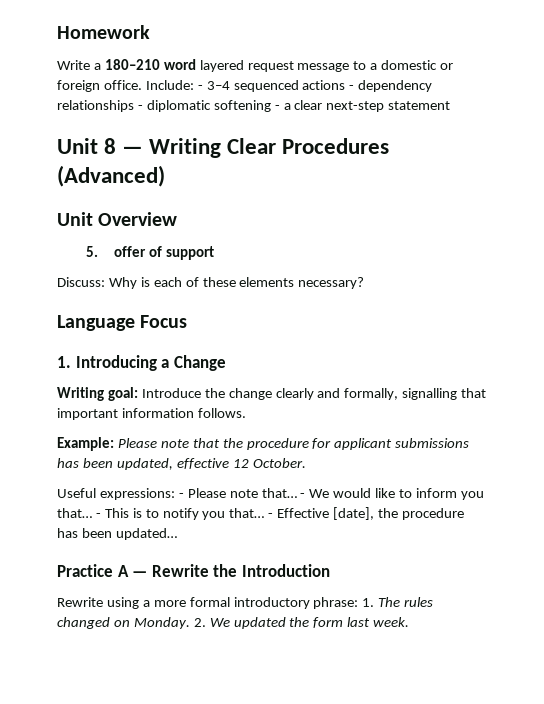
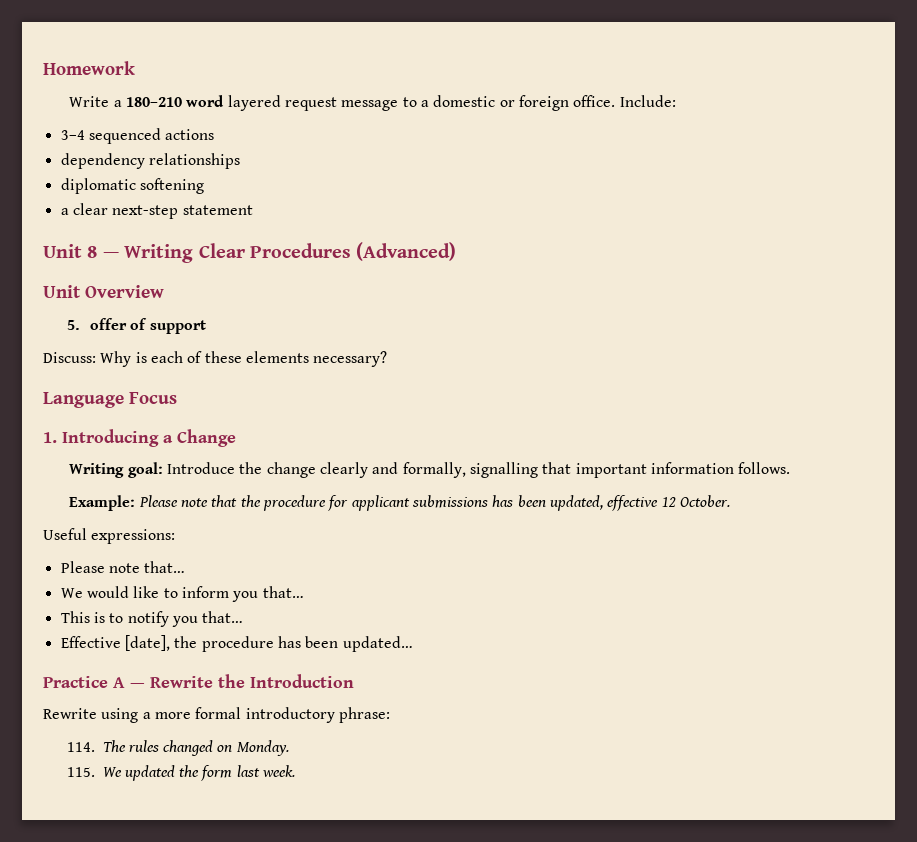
[197,85,203,90] - -> (676, 101) //
[349,85,355,90] - -> (215, 134) //
[137,105,143,110] - -> (240, 161) //
[274,105,280,110] - -> (204, 186) //
[178,493,184,498] - -> (176, 536) //
[300,493,306,498] - -> (186, 567) //
[95,513,101,518] - -> (304, 592) //
[268,513,274,518] - -> (244, 617) //
[362,598,375,607] 1. -> [66,742,95,752] // 114.
[193,618,206,627] 2. -> [66,767,95,777] // 115.

